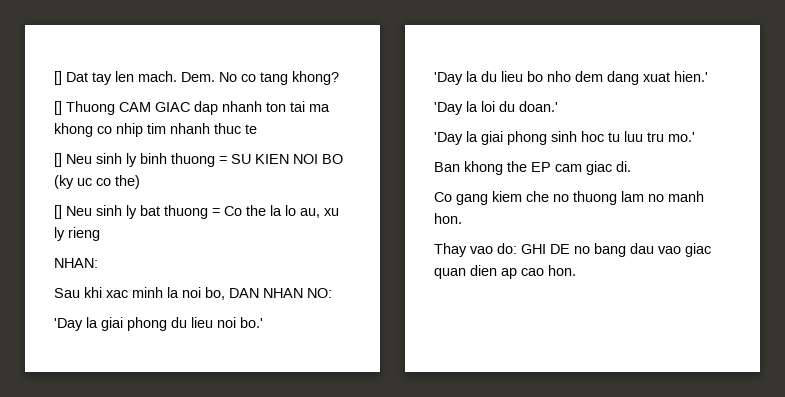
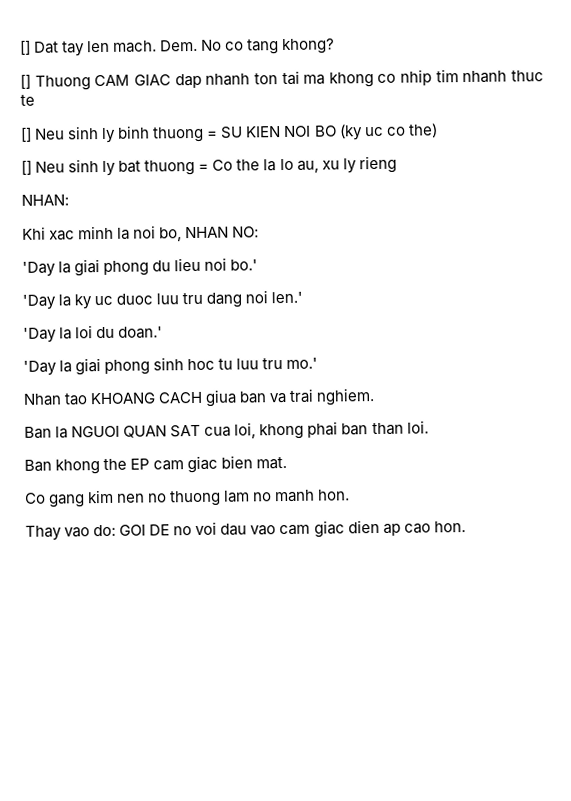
[54,287,102,298] Sau khi -> [22,226,46,240] Khi
[229,288,259,298] DAN -> (183, 234) none
[481,71,708,85] du lieu bo nho dem dang xuat hien.' -> [74,290,304,310] ky uc duoc luu tru dang noi len.'
(695, 137) none -> [23,388,376,407] [24,420,429,440] // Nhan tao KHOANG CACH giua ban va trai nghiem. // Ban la NGUOI QUAN SAT cua loi, khong phai ban than loi.
[616,161,631,172] di. -> [221,455,288,470] bien mat.
[492,191,549,202] kiem che -> [87,489,146,504] kim nen
[521,244,546,254] GHI -> [119,524,147,536] GOI
[594,243,626,257] bang -> [195,521,218,535] voi
[685,243,711,257] [434,268,466,279] giac quan -> [279,520,345,538] cam giac

